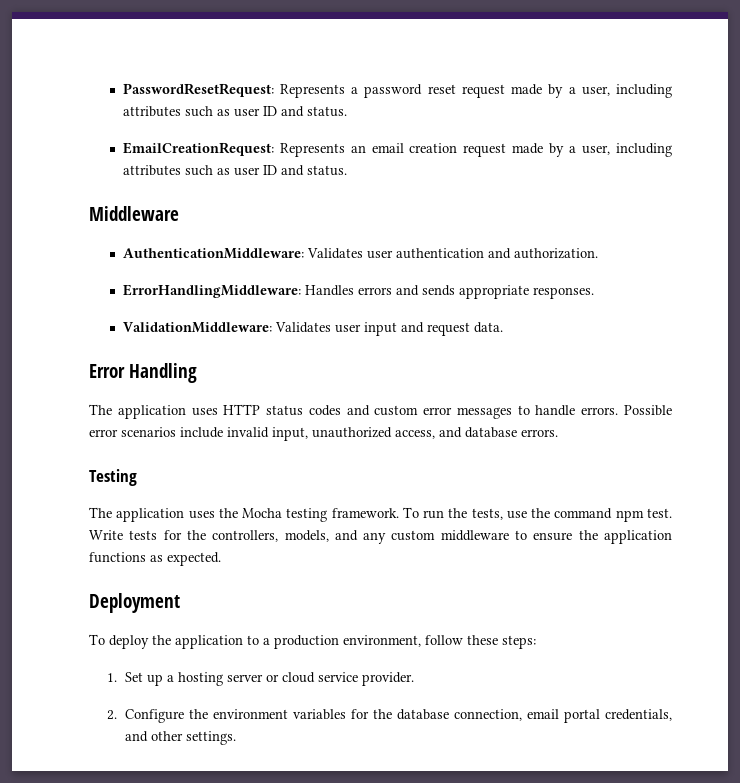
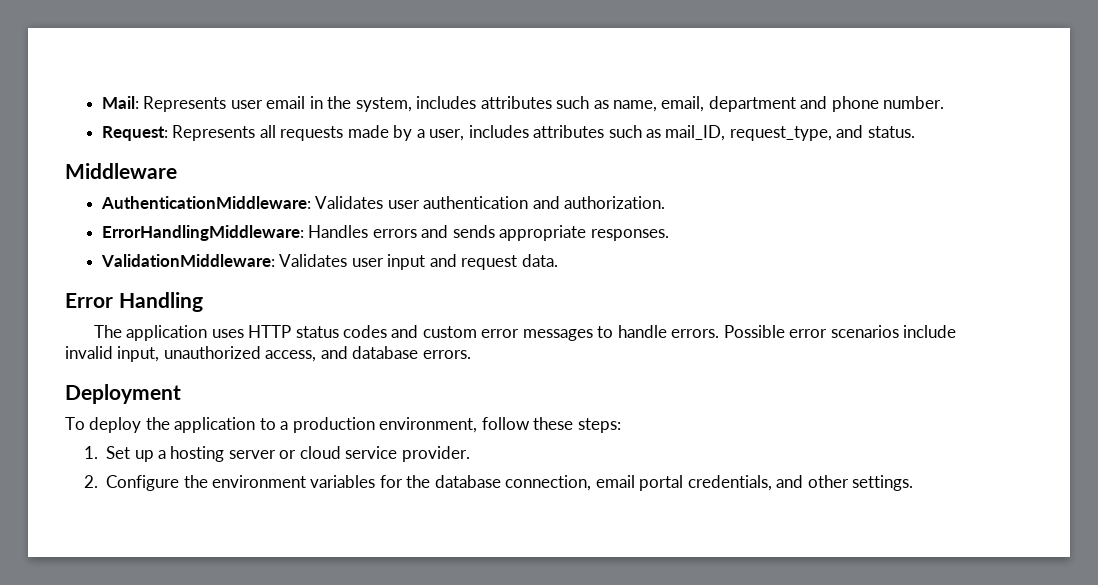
[122,83,672,98] [122,106,347,117] [122,142,673,157] [122,165,277,176] PasswordResetRequest: Represents a password reset request made by a user, including attributes such as user ID and status. // EmailCreationRequest: Represents an email creation request made by a user, including attributes such as user ID -> [101,96,945,112] [101,125,832,141] Mail: Represents user email in the system, includes attributes such as name, email, department and phone number. // Request: Represents all requests made by a user, includes attributes such as mail_ID, request_type,
[89,469,137,486] [89,507,672,522] [89,530,673,544] [89,552,221,566] // Testing // The application uses the Mocha testing framework. To run the tests, use the command npm test. Write tests for the controllers, models, and any custom middleware to ensure the application functions as expected. -> (471, 354) none

